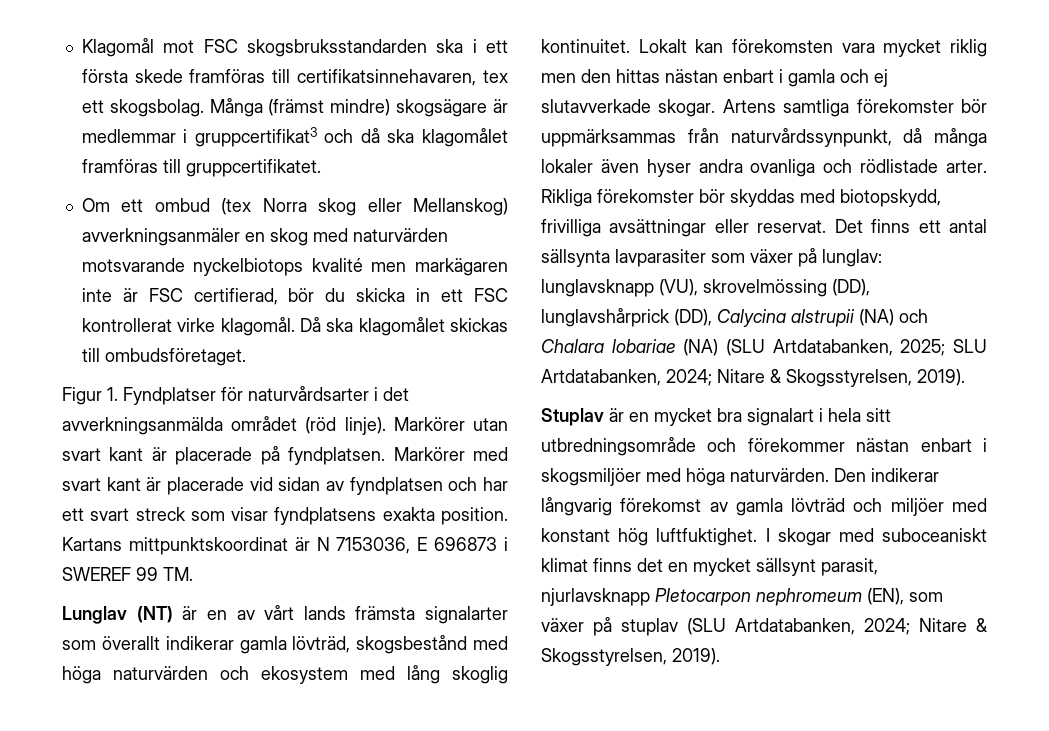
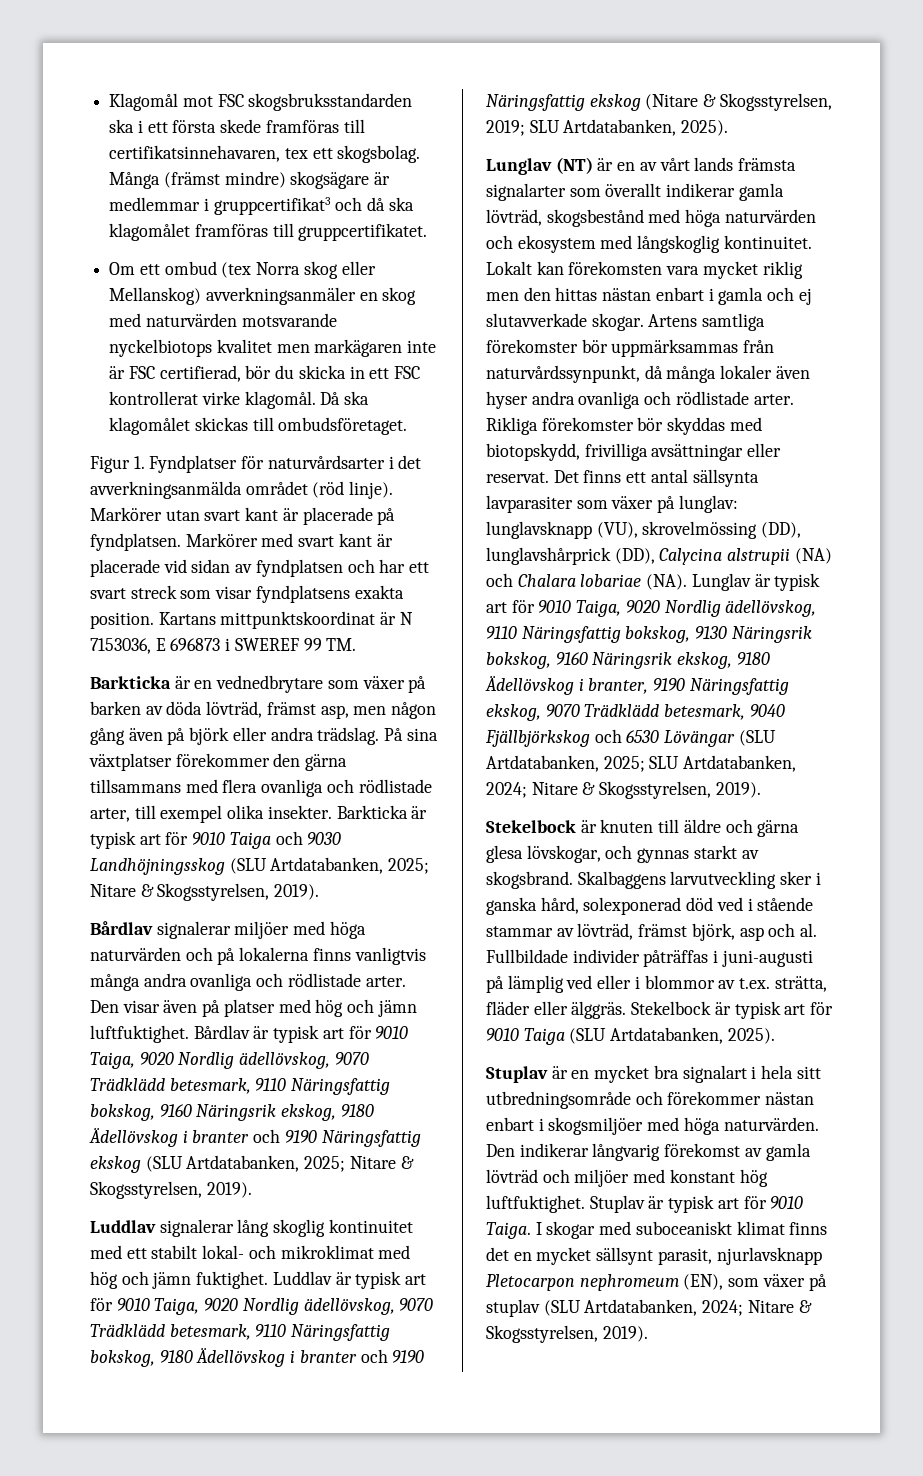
[311,258,363,272] kvalité -> [216,339,272,353] kvalitet
(193, 574) none -> [90,675,427,693] [90,701,437,719] [90,727,438,745] [89,753,348,771] [90,779,432,797] [90,805,428,823] [90,831,342,849] [90,857,430,875] [90,883,320,901] [90,921,366,939] [90,947,426,965] [90,973,406,991] [90,999,417,1017] [90,1025,409,1043] [90,1052,369,1069] [90,1078,391,1095] [90,1104,374,1121] [89,1128,421,1147] [90,1155,414,1173] [90,1181,252,1199] [90,1219,413,1237] [90,1245,411,1259] [90,1271,427,1289] [90,1298,434,1315] [90,1324,391,1341] [90,1348,425,1367] [486,93,832,111] [486,119,729,136] // Barkticka är en vednedbrytare som växer på barken av döda lövträd, främst asp, men någon gång även på björk eller andra trädslag. På sina växtplatser förekommer den gärna tillsammans med flera ovanliga och rödlistade arter, till exempel olika insekter. Barkticka är typisk art för 9010 Taiga och 9030 Landhöjningsskog (SLU Artdatabanken, 2025; Nitare & Skogsstyrelsen, 2019). // Bårdlav signalerar miljöer med höga naturvärden och på lokalerna finns vanligtvis många andra ovanliga och rödlistade arter. Den visar även på platser med hög och jämn luftfuktighet. Bårdlav är typisk art för 9010 Taiga, 9020 Nordlig ädellövskog, 9070 Trädklädd betesmark, 9110 Näringsfattig bokskog, 9160 Näringsrik ekskog, 9180 Ädellövskog i branter och 9190 Näringsfattig ekskog (SLU Artdatabanken, 2025; Nitare & Skogsstyrelsen, 2019). // Luddlav signalerar lång skoglig kontinuitet med ett stabilt lokal- och mikroklimat med hög och jämn fuktighet. Luddlav är typisk art för 9010 Taiga, 9020 Nordlig ädellövskog, 9070 Trädklädd betesmark, 9110 Näringsfattig bokskog, 9180 Ädellövskog i branter och 9190 Näringsfattig ekskog (Nitare & Skogsstyrelsen, 2019; SLU Artdatabanken, 2025).
[407,665,508,684] lång skoglig -> [637,235,721,253] långskoglig
[683,339,719,356] (NA) -> [646,573,821,591] [486,600,817,617] [486,626,812,643] [486,652,770,669] [485,676,789,695] [486,704,785,721] [485,729,736,747] (NA). Lunglav är typisk art för 9010 Taiga, 9020 Nordlig ädellövskog, 9110 Näringsfattig bokskog, 9130 Näringsrik bokskog, 9160 Näringsrik ekskog, 9180 Ädellövskog i branter, 9190 Näringsfattig ekskog, 9070 Trädklädd betesmark, 9040 Fjällbjörkskog och 6530 Lövängar
(965, 377) none -> [486,819,800,837] [486,845,759,863] [486,871,821,889] [486,897,814,915] [486,923,818,941] [486,949,813,967] [486,975,827,993] [486,1001,834,1019] [486,1027,775,1045] // Stekelbock är knuten till äldre och gärna glesa lövskogar, och gynnas starkt av skogsbrand. Skalbaggens larvutveckling sker i ganska hård, solexponerad död ved i stående stammar av lövträd, främst björk, asp och al. Fullbildade individer påträffas i juni-augusti på lämplig ved eller i blommor av t.ex. strätta, fläder eller älggräs. Stekelbock är typisk art för 9010 Taiga (SLU Artdatabanken, 2025).
(758, 537) none -> [589,1195,804,1213] [486,1222,531,1239] Stuplav är typisk art för 9010 Taiga.

